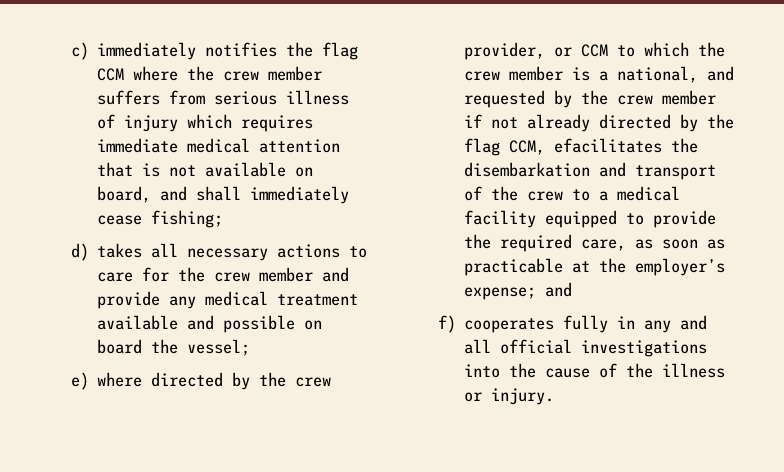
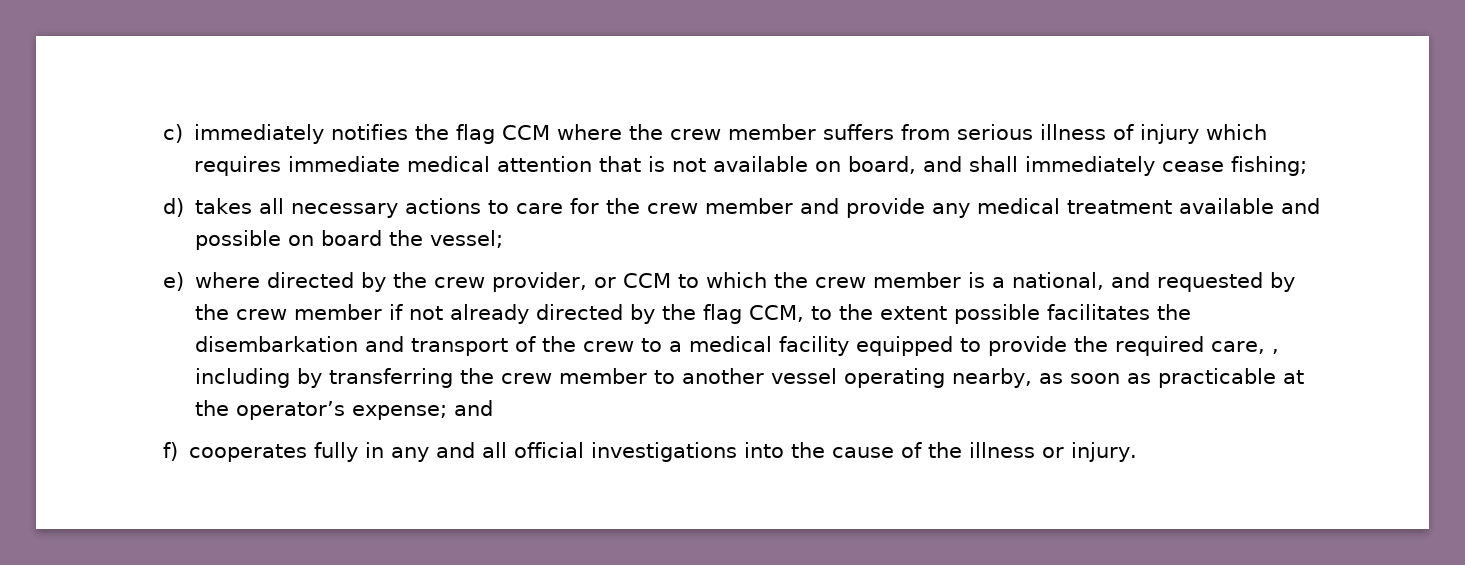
[553,138,662,153] efacilitates -> [810,304,1150,324] to the extent possible facilitates
(626, 245) none -> [1271,349,1279,354] [194,368,1032,388] , including by transferring the crew member to another vessel operating nearby,
[634,258,725,276] employer’s -> [235,401,345,420] operator’s

